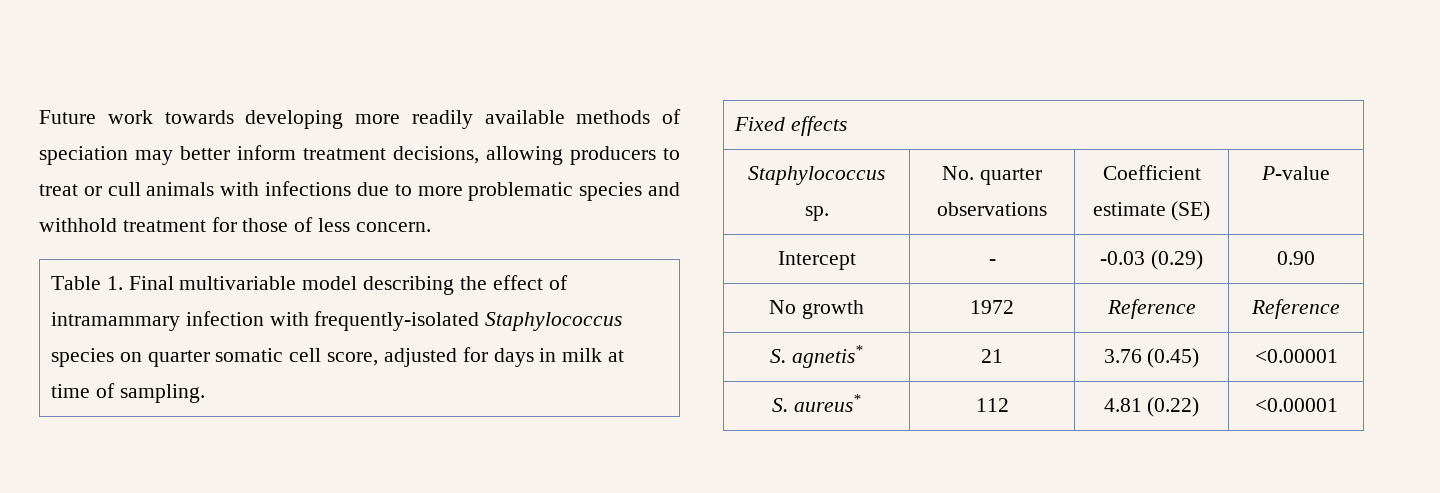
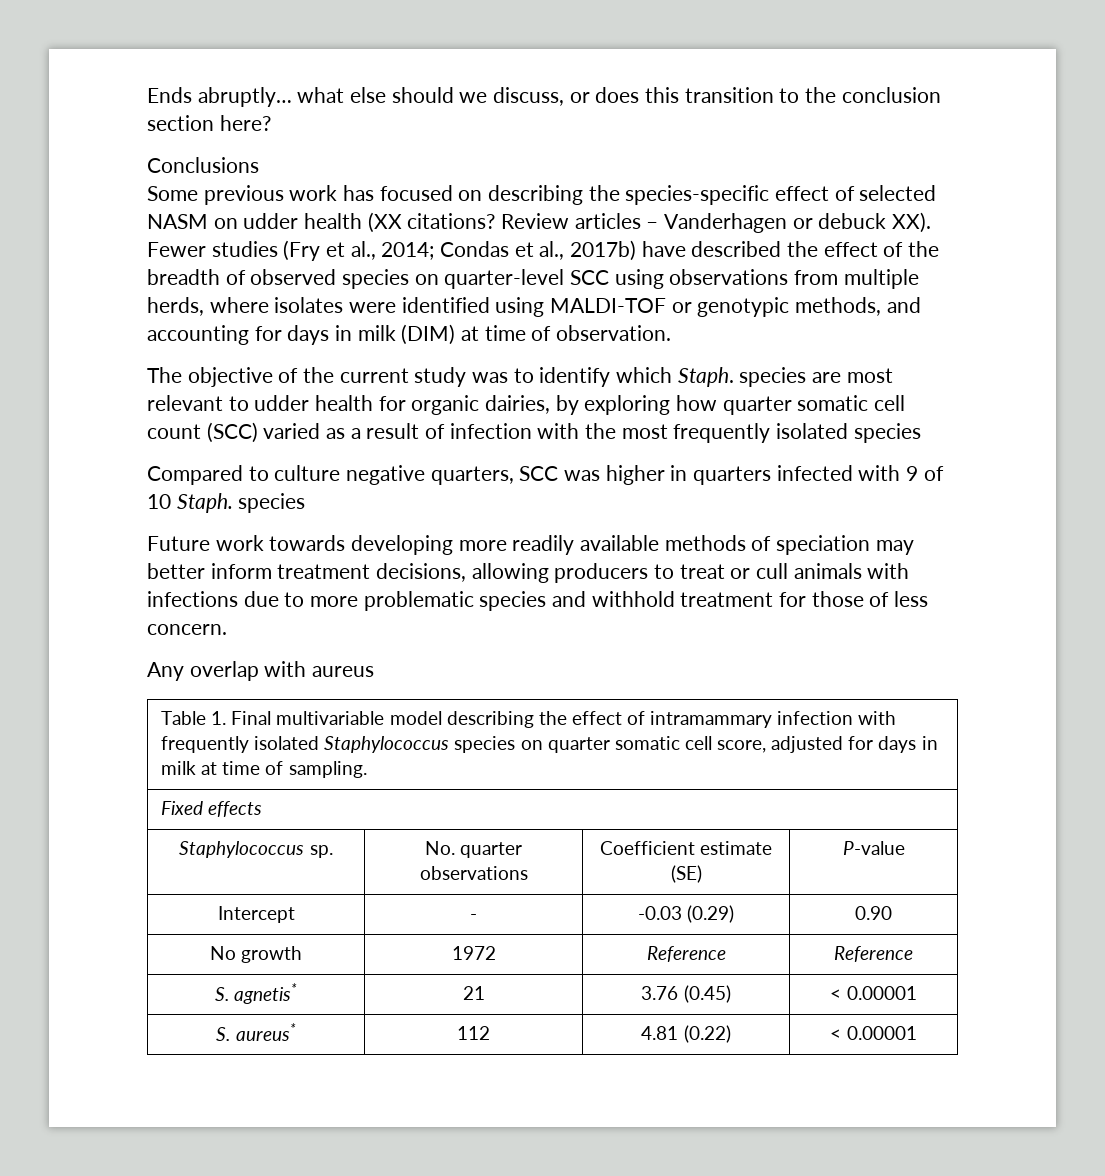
(39, 117) none -> [147,87,941,107] [147,115,271,131] [147,157,259,173] [147,185,937,205] [147,212,932,233] [147,240,940,261] [147,269,919,289] [147,297,921,317] [147,324,672,345] [147,367,893,387] [147,395,906,415] [147,422,921,443] [147,465,944,485] [147,493,306,513] Ends abruptly… what else should we discuss, or does this transition to the conclusion section here? // Conclusions // Some previous work has focused on describing the species-specific effect of selected NASM on udder health (XX citations? Review articles – Vanderhagen or debuck XX). Fewer studies (Fry et al., 2014; Condas et al., 2017b) have described the effect of the breadth of observed species on quarter-level SCC using observations from multiple herds, where isolates were identified using MALDI-TOF or genotypic methods, and accounting for days in milk (DIM) at time of observation. // The objective of the current study was to identify which Staph. species are most relevant to udder health for organic dairies, by exploring how quarter somatic cell count (SCC) varied as a result of infection with the most frequently isolated species // Compared to culture negative quarters, SCC was higher in quarters infected with 9 of 10 Staph. species //
(431, 227) none -> [147,661,375,681] // Any overlap with aureus
[314,311,480,331] frequently-isolated -> [161,736,320,753] frequently isolated
[1254,349,1338,363] <0.00001 -> [830,986,917,1000] < 0.00001
[1254,398,1338,412] <0.00001 -> [830,1026,917,1040] < 0.00001

